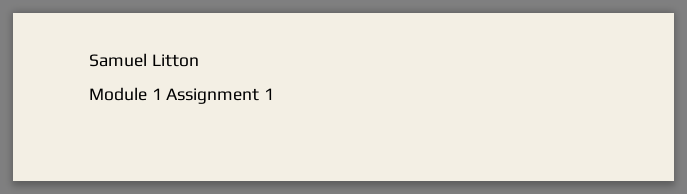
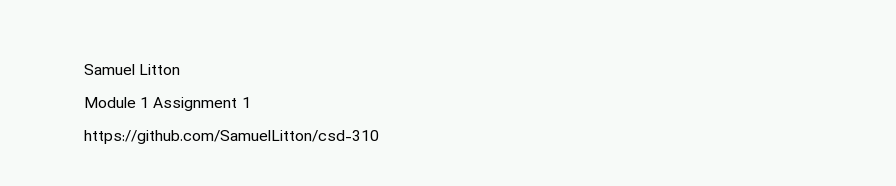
(275, 94) none -> [84,130,379,144] // https://github.com/SamuelLitton/csd-310

